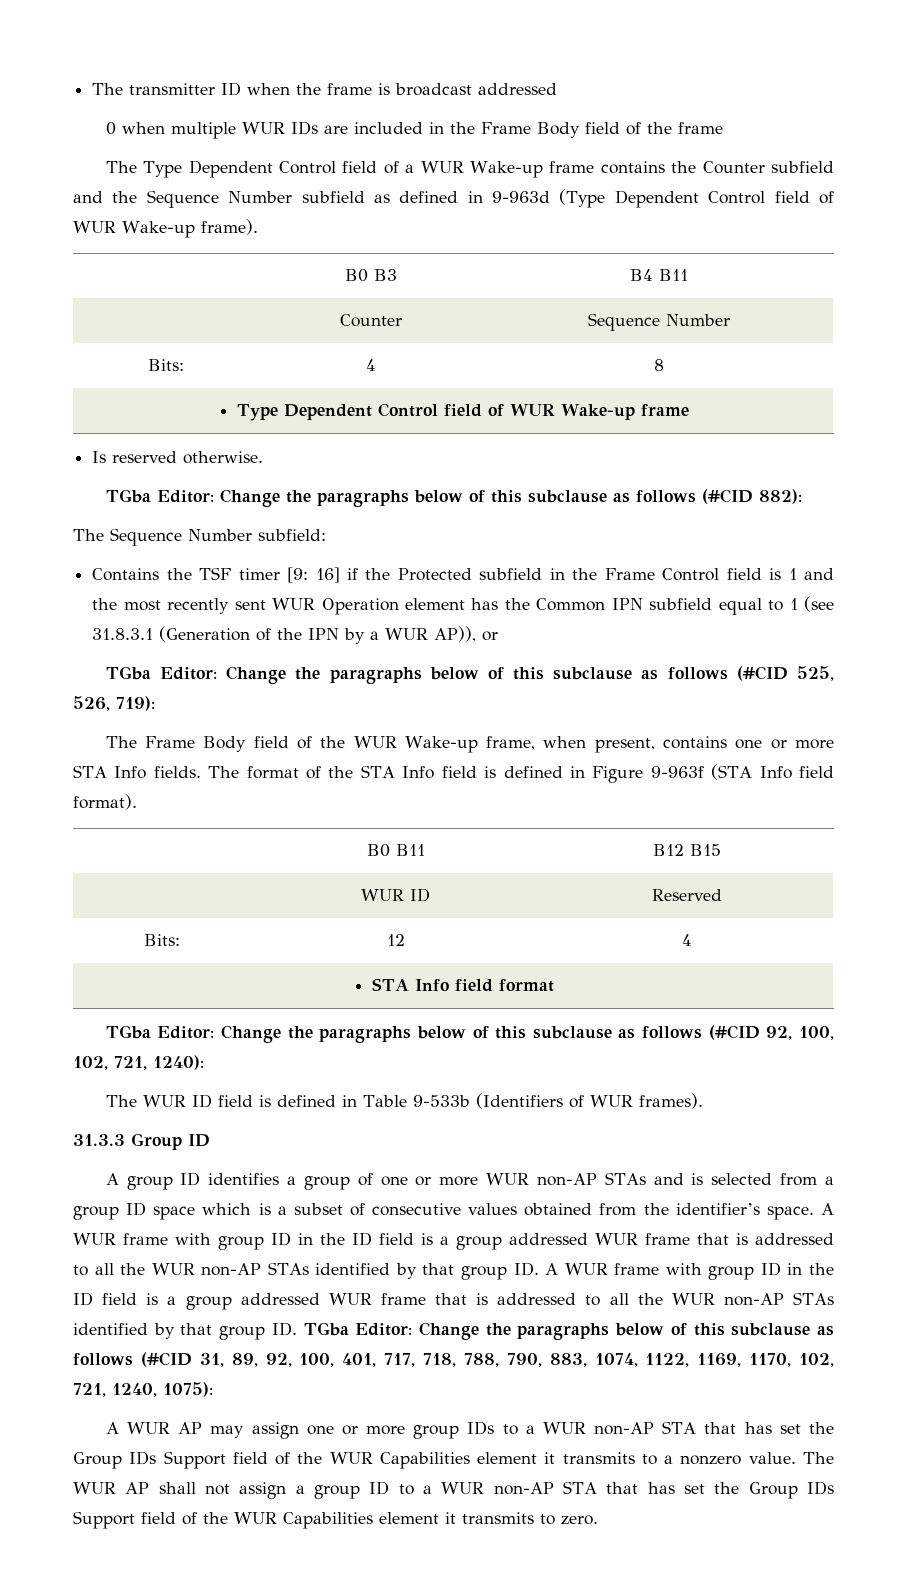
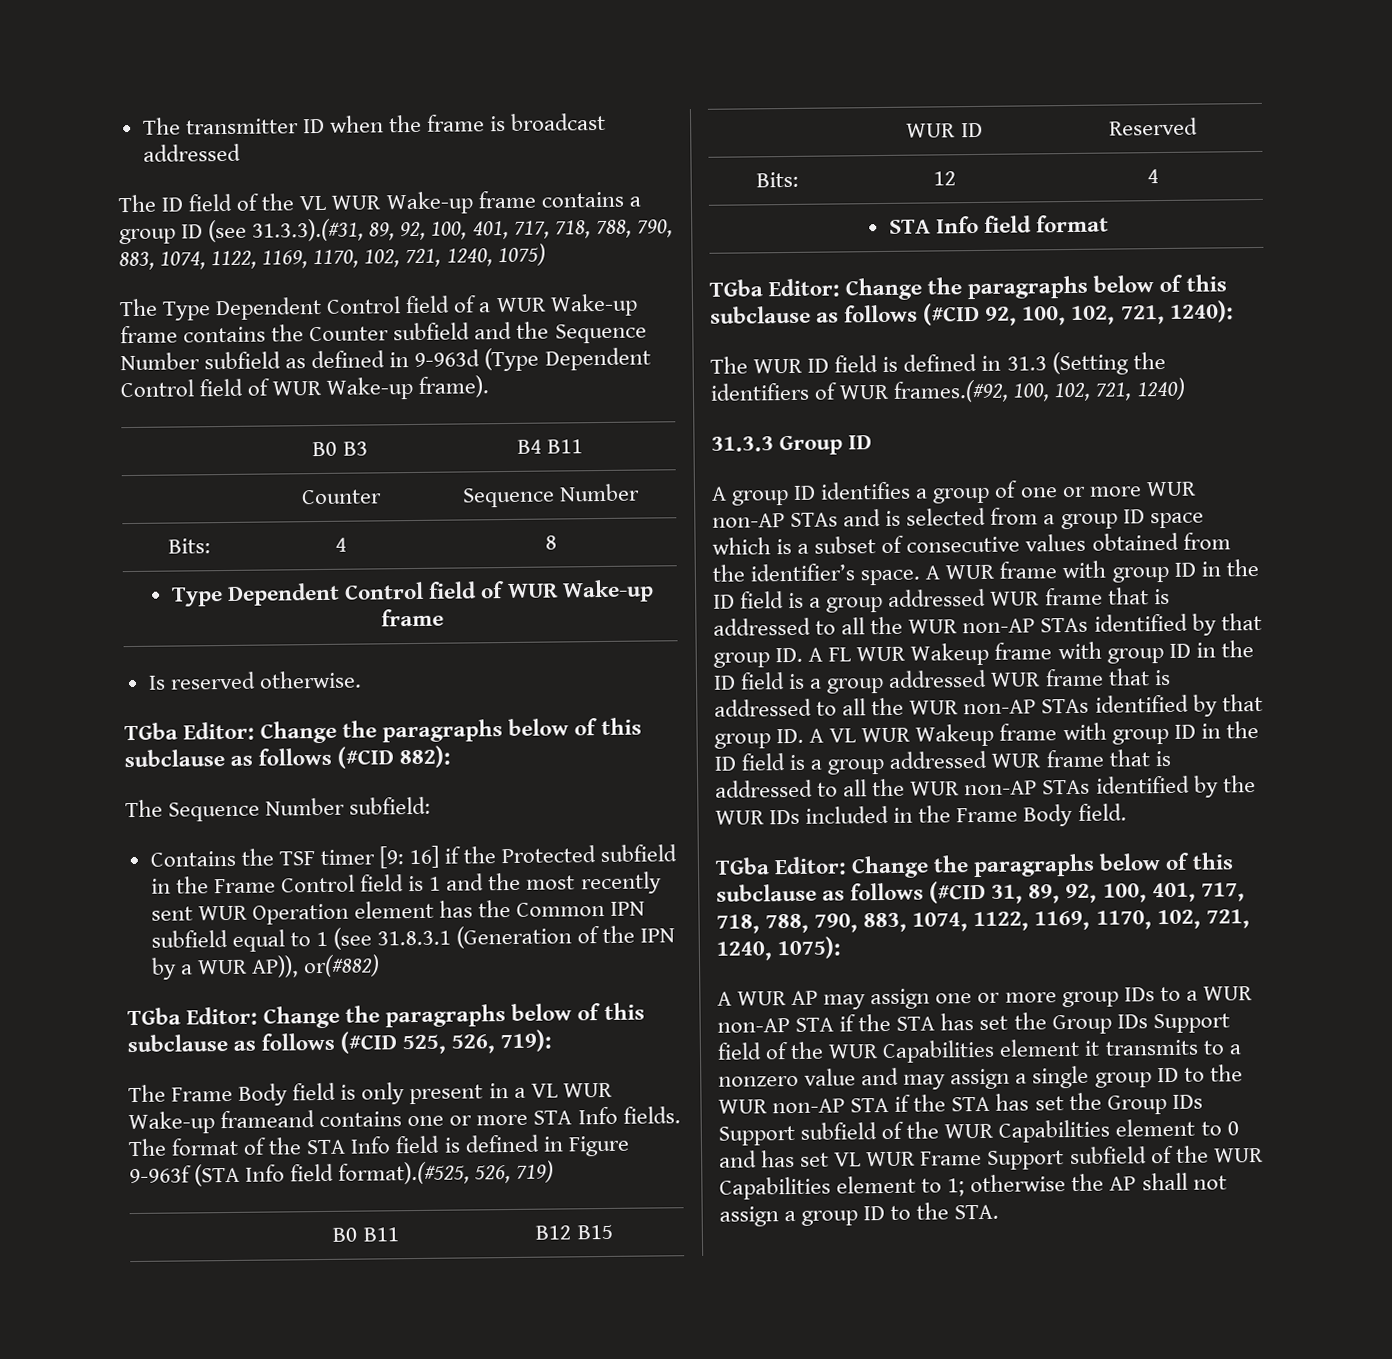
[105,121,723,139] 0 when multiple WUR IDs are included in the Frame Body field of the frame -> [118,190,641,215] [119,218,673,245] [119,243,546,271] The ID field of the VL WUR Wake-up frame contains a group ID (see 31.3.3).(#31, 89, 92, 100, 401, 717, 718, 788, 790, 883, 1074, 1122, 1169, 1170, 102, 721, 1240, 1075)
[482,631,499,641] or -> [303,954,381,978] or(#882)
[296,736,655,753] of the WUR Wake-up frame, when present, -> [340,1082,613,1105] [128,1110,316,1135] is only present in a VL WUR Wake-up frameand
[73,794,137,810] format). -> [338,1160,555,1185] format).(#525, 526, 719)
[362,1093,703,1109] Table 9-533b (Identifiers of WUR frames). -> [1006,351,1166,376] [710,377,1186,403] 31.3 (Setting the identifiers of WUR frames.(#92, 100, 102, 721, 1240)
[564,1263,608,1275] WUR -> [828,642,990,666] FL WUR Wakeup
(297, 1329) none -> [809,721,1259,747] [714,749,1171,775] [715,775,1256,798] [715,803,1127,827] A VL WUR Wakeup frame with group ID in the ID field is a group addressed WUR frame that is addressed to all the WUR non-AP STAs identified by the WUR IDs included in the Frame Body field. //
[704,1422,737,1434] that -> [839,1013,936,1032] if the STA
[748,1452,834,1464] [73,1482,116,1494] value. The WUR -> [804,1064,1243,1090] [718,1092,1203,1115] [718,1118,1239,1146] [719,1145,1264,1170] [719,1173,1105,1200] value and may assign a single group ID to the WUR non-AP STA if the STA has set the Group IDs Support subfield of the WUR Capabilities element to 0 and has set VL WUR Frame Support subfield of the WUR Capabilities element to 1; otherwise the
[423,1481,835,1499] [73,1511,598,1529] a WUR non-AP STA that has set the Group IDs Support field of the WUR Capabilities element it transmits to zero. -> [916,1202,1000,1220] the STA.

